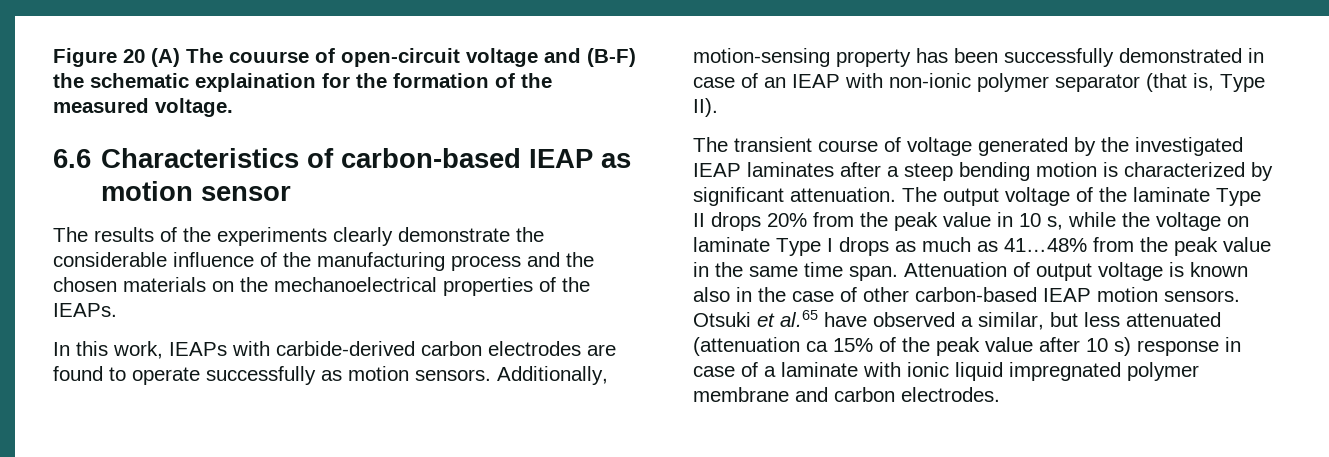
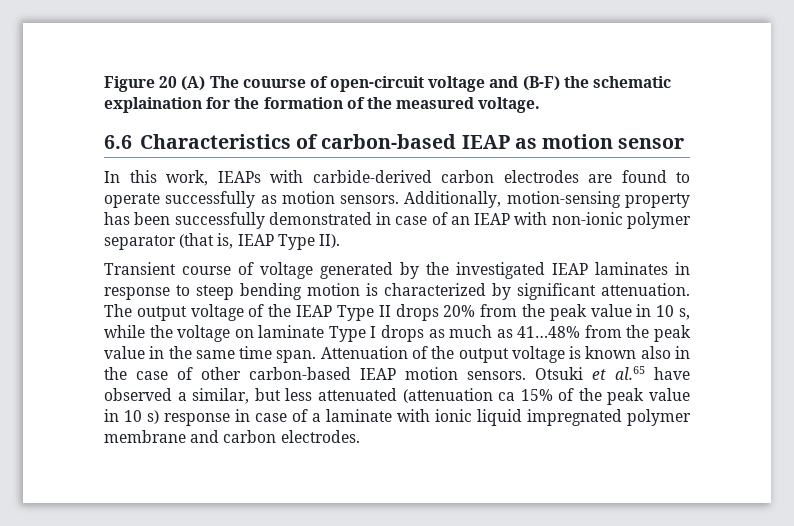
[53,227,544,246] [53,252,594,271] [53,277,590,296] [53,303,117,317] // The results of the experiments clearly demonstrate the considerable influence of the manufacturing process and the chosen materials on the mechanoelectrical properties of the IEAPs. -> (685, 143) none
(1214, 82) none -> [237,234,274,246] IEAP
[693,137,812,152] The transient -> [104,262,176,275] Transient
[840,162,899,177] after a -> [675,262,690,275] [104,285,190,300] in response to
[1133,187,1210,202] laminate -> [296,305,333,317] IEAP
(1030, 269) none -> [431,346,455,359] the
[1039,337,1080,352] after -> [104,409,119,422] in

